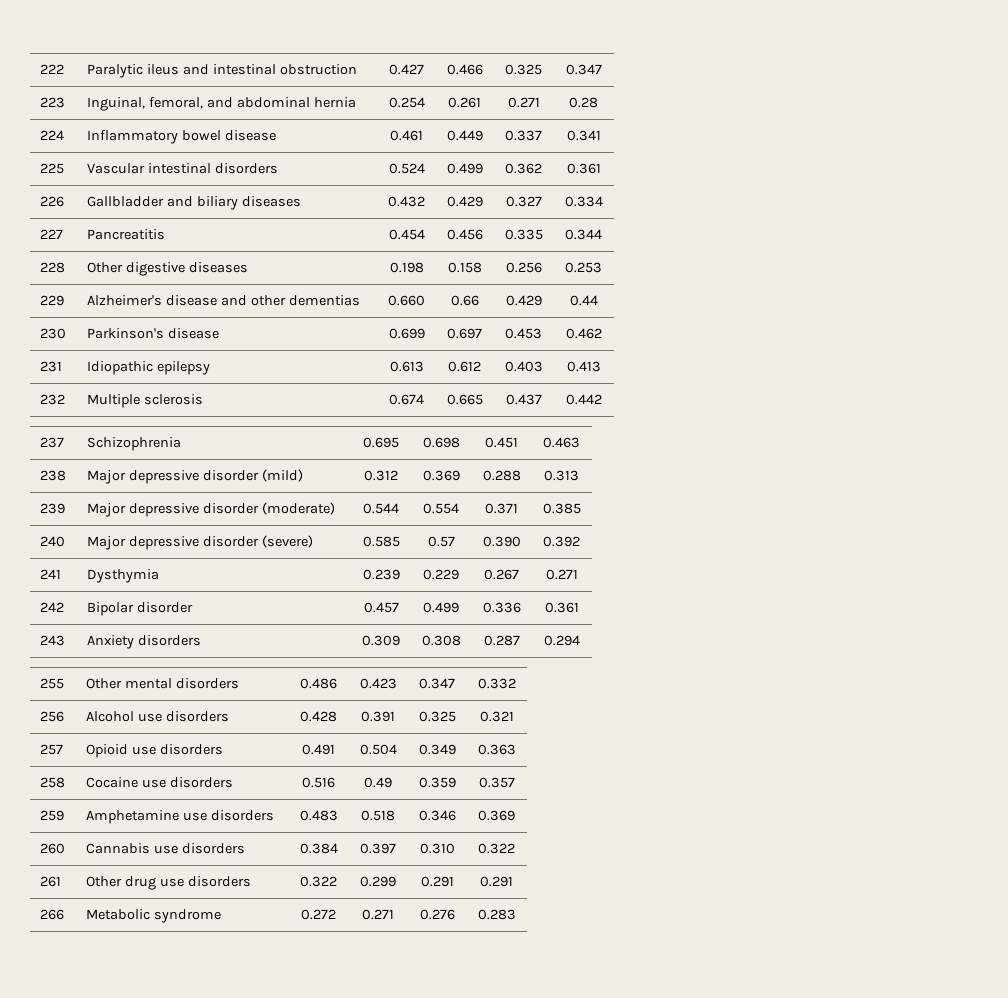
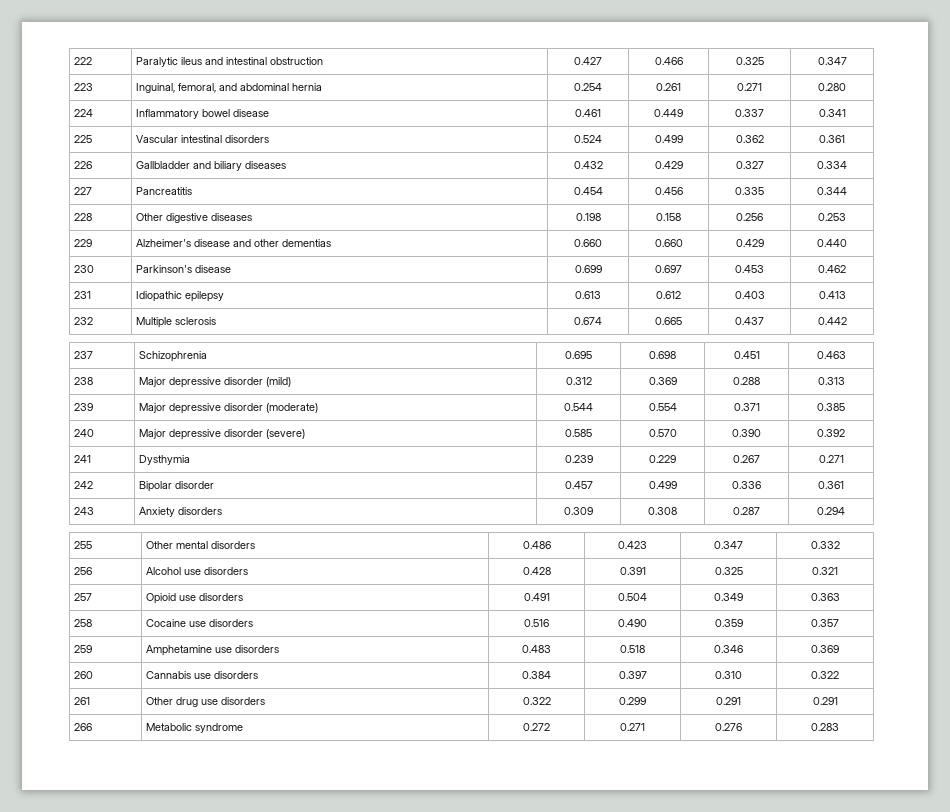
[569,97,598,108] 0.28 -> [818,83,846,91] 0.280
[450,295,479,306] [505,295,542,306] [569,295,598,306] 0.66 | 0.429 | 0.44 -> [654,239,683,247] [735,239,764,247] [817,239,847,247] 0.660 | 0.429 | 0.440
[427,536,455,547] 0.57 -> [648,429,677,437] 0.570
[364,777,392,788] 0.49 -> [618,619,647,627] 0.490

